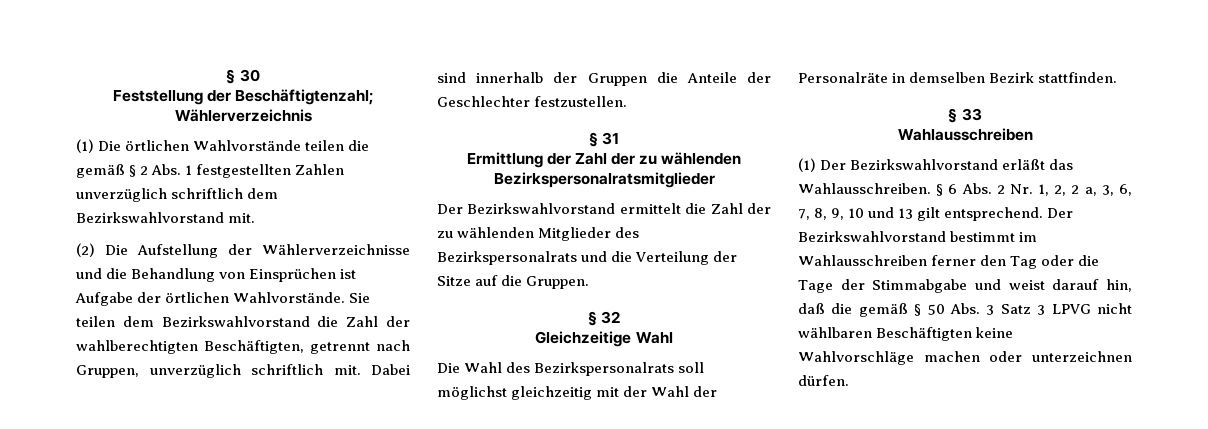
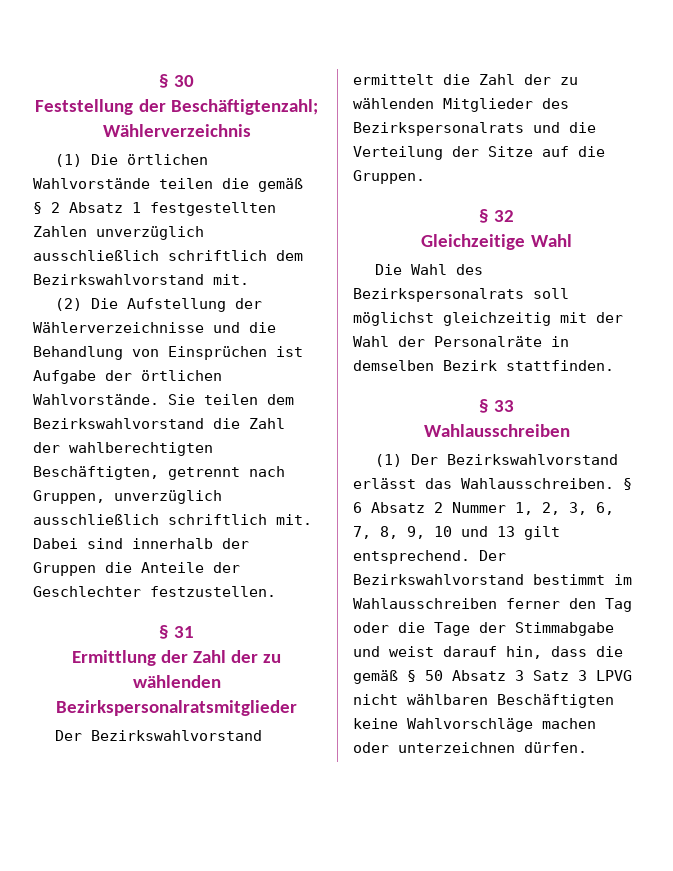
[151,164,182,175] Abs. -> [69,202,123,213] Absatz
(167, 195) none -> [33,250,159,261] ausschließlich
(241, 371) none -> [33,514,159,525] ausschließlich
[1002,159,1046,170] erläßt -> [353,478,416,489] erlässt
[961,183,1097,196] Abs. 2 Nr. 1, 2, 2 a, -> [371,502,560,515] Absatz 2 Nummer 1, 2,
[798,303,825,314] daß -> [551,646,587,657] dass
[950,303,980,314] Abs. -> [452,670,506,681] Absatz

